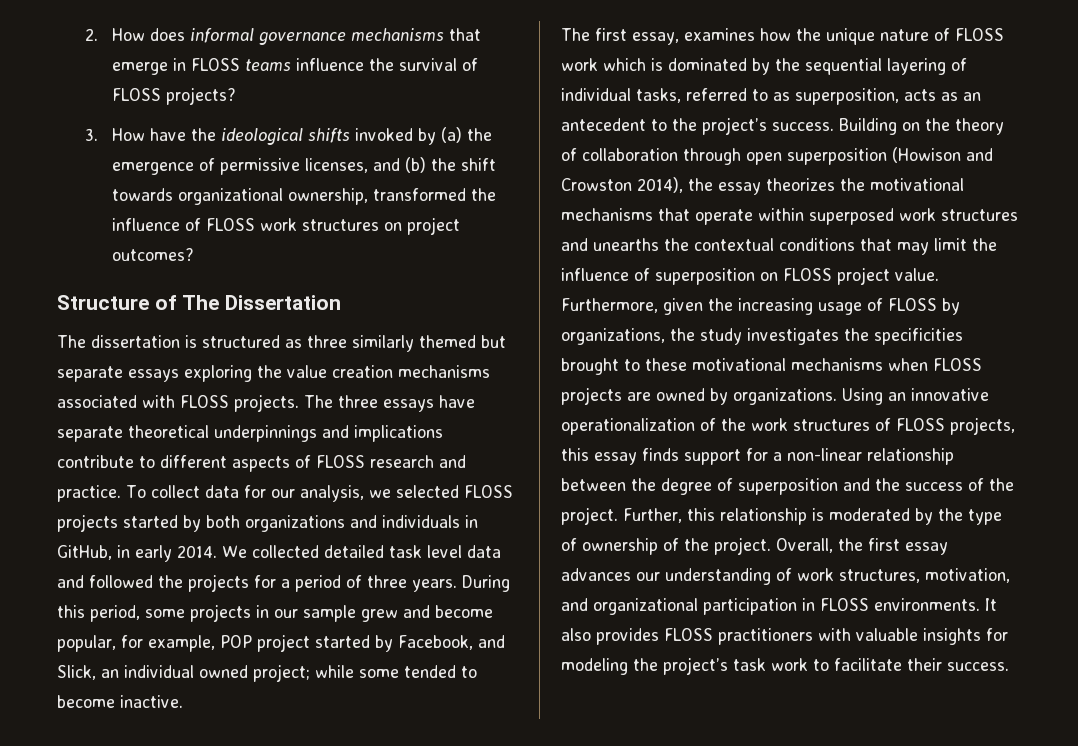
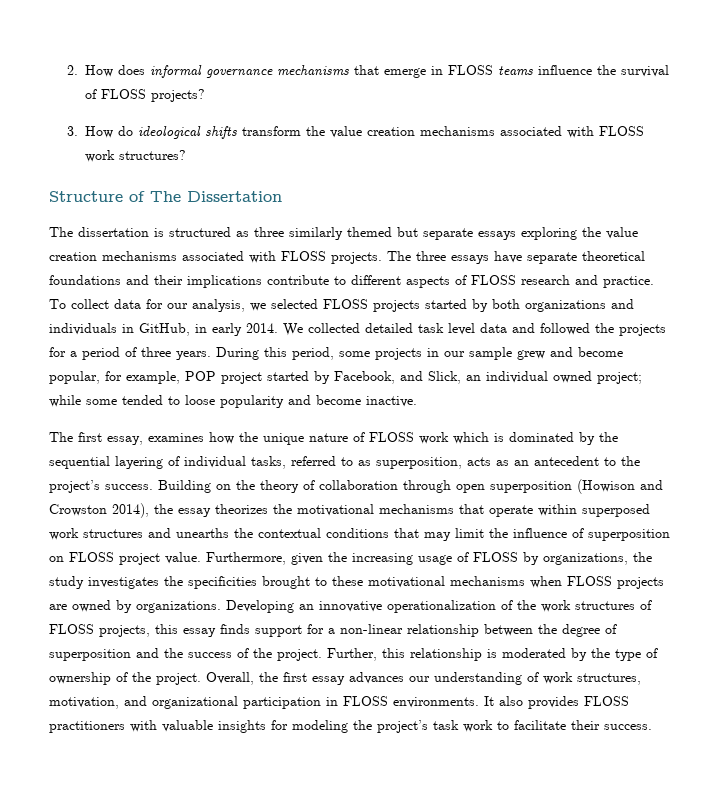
[150,127,493,145] [112,157,497,175] [112,188,497,205] [112,217,461,235] [112,248,195,261] have the ideological shifts invoked by (a) the emergence of permissive licenses, and (b) the shift towards organizational ownership, transformed the influence of FLOSS work structures on project outcomes? -> [117,126,644,139] [84,150,186,162] do ideological shifts transform the value creation mechanisms associated with FLOSS work structures?
[214,425,349,442] underpinnings and -> [49,275,183,285] foundations and their
(477, 672) none -> [185,395,311,408] loose popularity and
[842,388,883,405] Using -> [226,600,294,613] Developing

